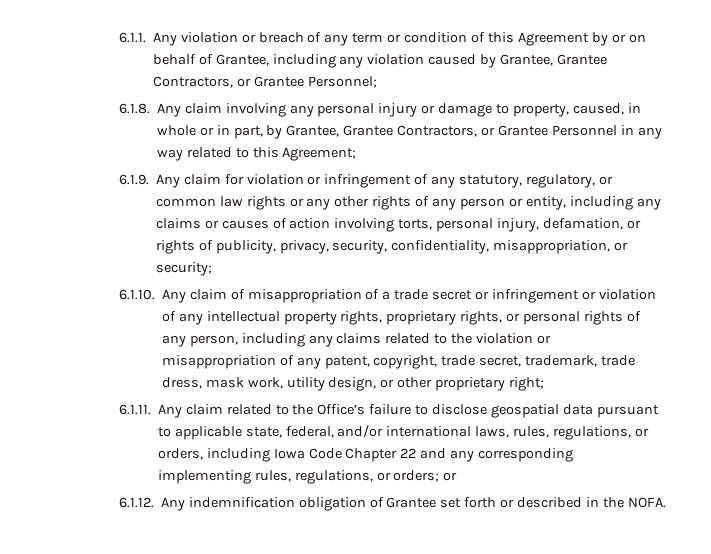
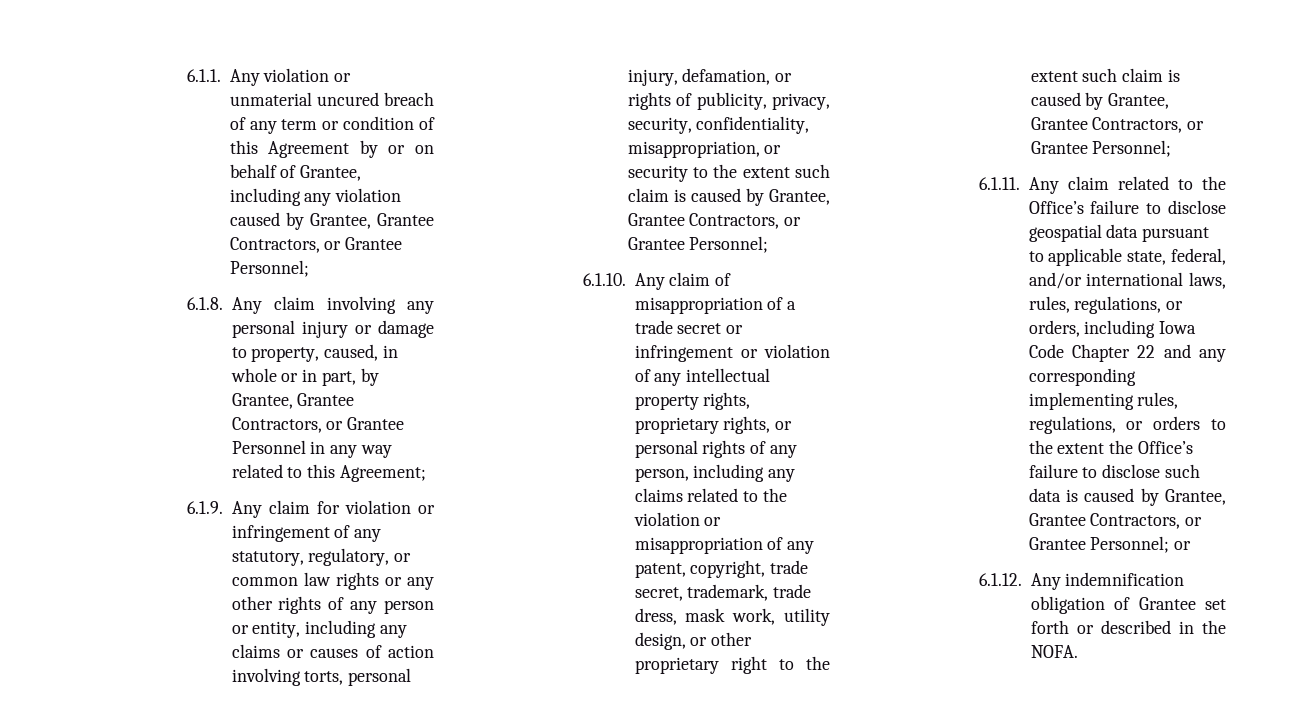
(256, 38) none -> [229,92,379,106] unmaterial uncured
[155,262,212,276] security; -> [627,164,830,182] [627,188,830,206] [627,213,802,229] [627,236,769,253] security to the extent such claim is caused by Grantee, Grantee Contractors, or Grantee Personnel;
[509,377,545,391] right; -> [730,656,830,674] [1030,68,1180,82] [1030,92,1170,110] [1030,117,1205,133] [1030,140,1172,157] right to the extent such claim is caused by Grantee, Grantee Contractors, or Grantee Personnel;
[393,470,440,482] orders; -> [1153,416,1226,430] [1028,440,1193,454] [1028,464,1200,478] [1028,488,1226,506] [1028,513,1203,529] [1028,536,1170,553] orders to the extent the Office’s failure to disclose such data is caused by Grantee, Grantee Contractors, or Grantee Personnel;

